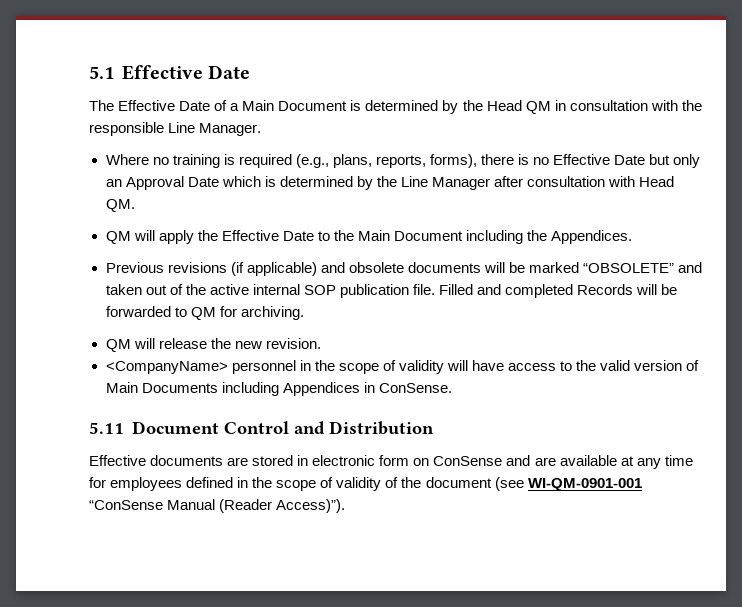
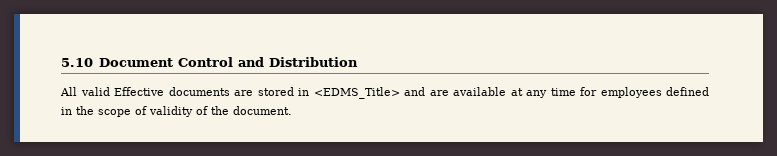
[89,65,250,80] [89,100,702,114] [89,122,262,136] [105,154,701,168] [105,176,675,190] [105,199,135,212] [105,230,633,244] [105,262,703,276] [105,284,678,298] [105,306,304,320] [105,338,321,352] [105,360,700,374] [105,382,452,396] [89,422,124,434] 5.1 Effective Date // The Effective Date of a Main Document is determined by the Head QM in consultation with the responsible Line Manager. // Where no training is required (e.g., plans, reports, forms), there is no Effective Date but only an Approval Date which is determined by the Line Manager after consultation with Head QM. // QM will apply the Effective Date to the Main Document including the Appendices. // Previous revisions (if applicable) and obsolete documents will be marked “OBSOLETE” and taken out of the active internal SOP publication file. Filled and completed Records will be forwarded to QM for archiving. // QM will release the new revision. // <CompanyName> personnel in the scope of validity will have access to the valid version of Main Documents including Appendices in ConSense. // 5.11 -> [61,58,93,67] 5.10
(434, 428) none -> [60,87,110,96] All valid
[312,455,503,466] electronic form on ConSense -> [313,87,400,99] <EDMS_Title>
[425,477,642,491] [89,499,346,513] document (see WI-QM-0901-001 “ConSense Manual (Reader Access)”). -> [233,106,292,115] document.

